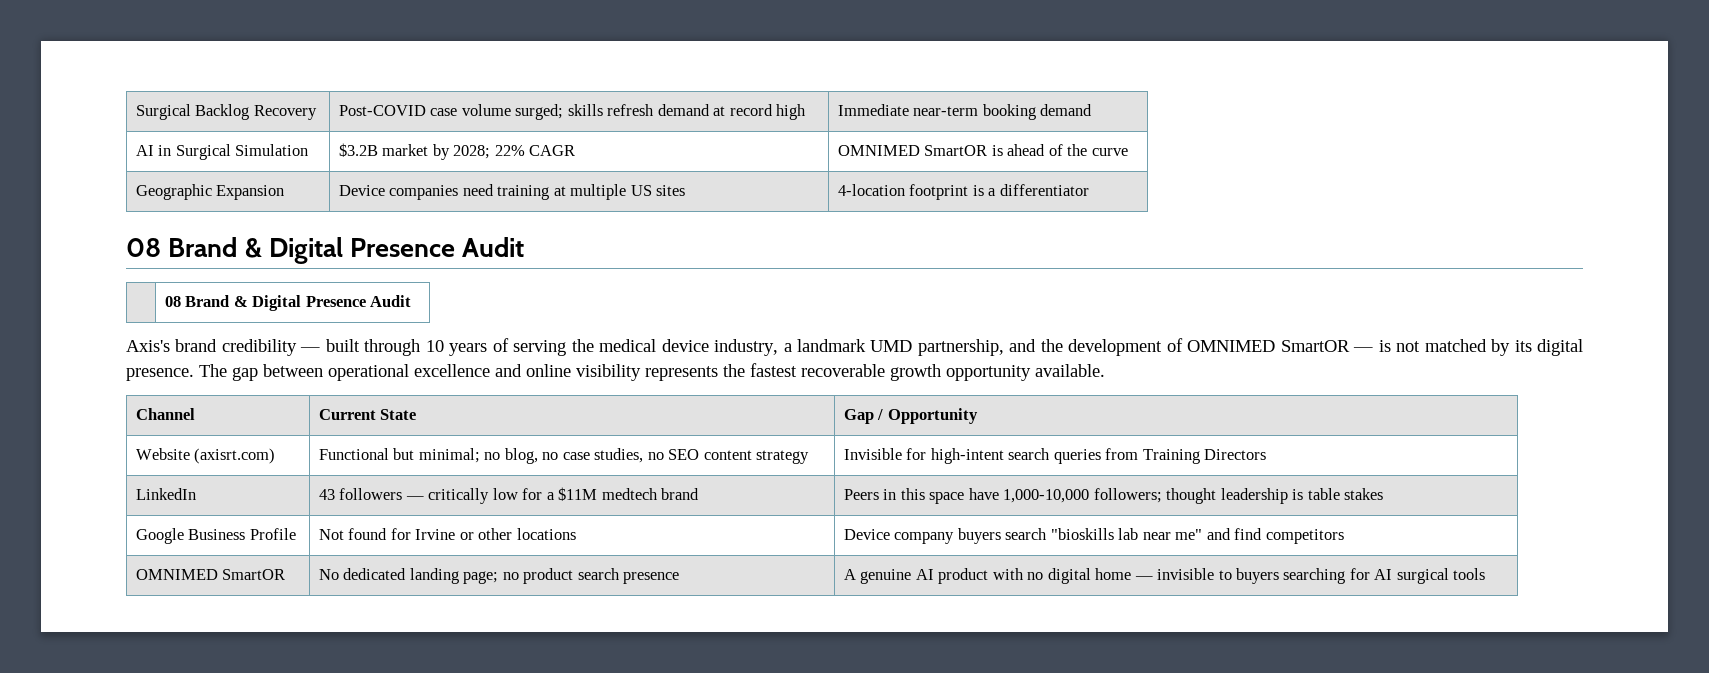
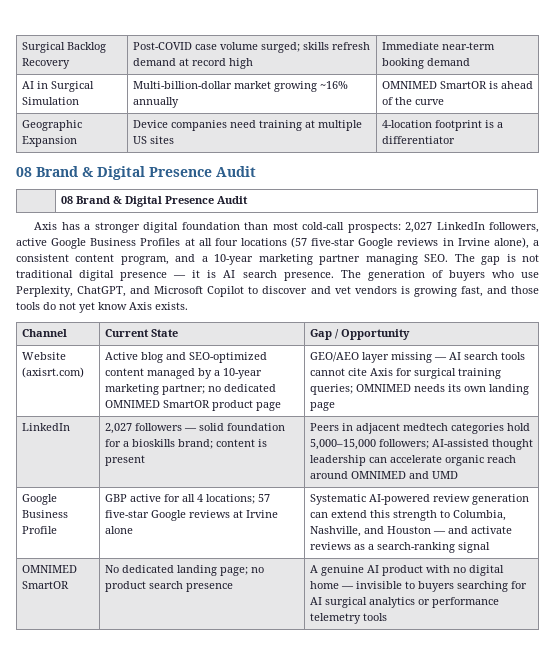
[338,143,576,160] $3.2B market by 2028; 22% CAGR -> [132,81,348,92] [132,97,179,108] Multi-billion-dollar market growing ~16% annually
[126,338,1584,356] [126,363,1105,381] Axis's brand credibility — built through 10 years of serving the medical device industry, a landmark UMD partnership, and the development of OMNIMED SmartOR — is not matched by its digital presence. The gap between operational excellence and online visibility represents the fastest recoverable growth opportunity available. -> [34,222,540,233] [16,237,539,249] [16,254,539,265] [16,270,539,281] [16,286,539,297] [16,302,188,313] Axis has a stronger digital foundation than most cold-call prospects: 2,027 LinkedIn followers, active Google Business Profiles at all four locations (57 five-star Google reviews in Irvine alone), a consistent content program, and a 10-year marketing partner managing SEO. The gap is not traditional digital presence — it is AI search presence. The generation of buyers who use Perplexity, ChatGPT, and Microsoft Copilot to discover and vet vendors is growing fast, and those tools do not yet know Axis exists.
[318,448,809,464] [843,448,1267,464] Functional but minimal; no blog, no case studies, no SEO content strategy | Invisible for high-intent search queries from Training Directors -> [104,352,267,363] [104,368,262,379] [104,384,276,395] [104,400,281,411] [309,352,525,363] [309,368,501,379] [309,384,529,395] [309,402,335,411] Active blog and SEO-optimized content managed by a 10-year marketing partner; no dedicated OMNIMED SmartOR product page | GEO/AEO layer missing — AI search tools cannot cite Axis for surgical training queries; OMNIMED needs its own landing page
[318,489,335,500] 43 -> [104,423,132,434] 2,027
[428,487,700,504] [843,488,1383,504] [135,528,296,544] [318,528,576,540] [843,528,1344,544] critically low for a $11M medtech brand | Peers in this space have 1,000-10,000 followers; thought leadership is table stakes // Google Business Profile | Not found for Irvine or other locations | Device company buyers search "bioskills lab near me" and find competitors -> [198,423,285,431] [104,439,267,449] [104,455,145,466] [309,423,530,434] [309,439,533,450] [309,455,516,466] [309,471,458,479] [21,494,57,505] [21,510,68,518] [21,526,57,534] [104,494,270,504] [104,510,278,521] [104,526,133,534] [309,494,529,505] [309,510,506,521] [309,526,512,537] [309,542,490,553] solid foundation for a bioskills brand; content is present | Peers in adjacent medtech categories hold 5,000–15,000 followers; AI-assisted thought leadership can accelerate organic reach around OMNIMED and UMD // Google Business Profile | GBP active for all 4 locations; 57 five-star Google reviews at Irvine alone | Systematic AI-powered review generation can extend this strength to Columbia, Nashville, and Houston — and activate reviews as a search-ranking signal
(1449, 576) none -> [368,597,499,608] [309,613,361,624] analytics or performance telemetry

